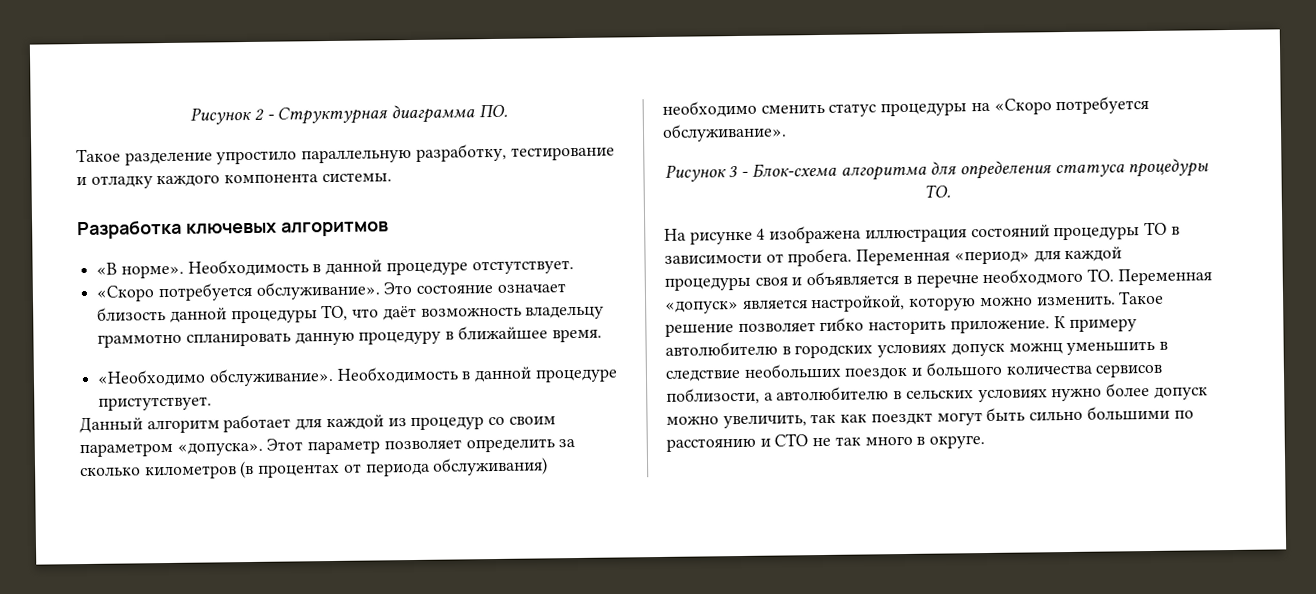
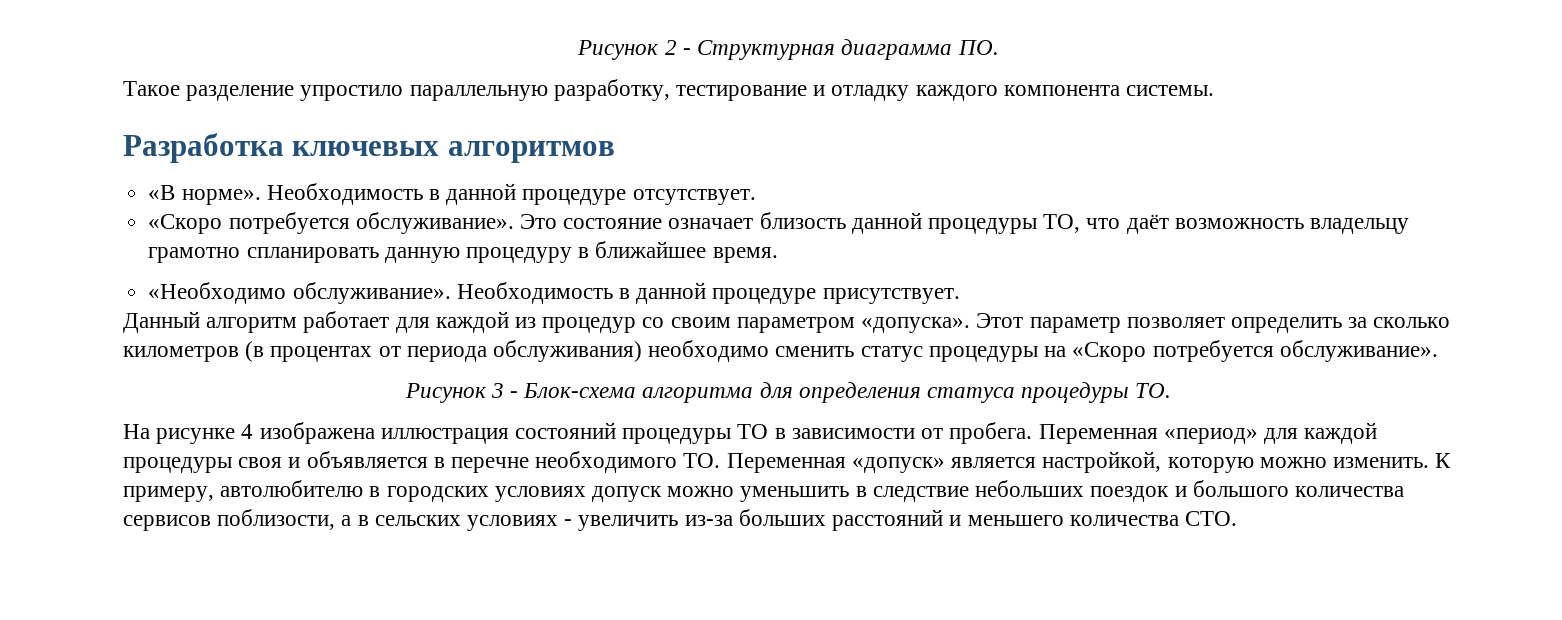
[471,260,574,275] отстутствует. -> [632,189,756,205] отсутствует.
[97,333,183,348] граммотно -> [148,247,241,263] грамотно
[98,396,213,411] пристутствует. -> [822,288,960,304] присутствует.
[982,268,1084,287] необходмого -> [535,451,678,473] необходимого
[1118,290,1165,305] [665,316,1138,337] Такое решение позволяет гибко насторить приложение. К примеру -> [1435,453,1452,468] [123,486,214,502] К примеру,
[1008,343,1063,355] можнц -> [667,486,735,497] можно
[743,363,842,379] необольших -> [975,480,1085,497] небольших
[776,386,890,401] автолюбителю -> (352, 520) none
[1051,382,1208,402] [666,405,1194,429] [666,433,986,452] нужно более допуск можно увеличить, так как поездкт могут быть сильно большими по расстоянию и СТО не так много в округе. -> [564,509,1237,531] - увеличить из-за больших расстояний и меньшего количества СТО.

